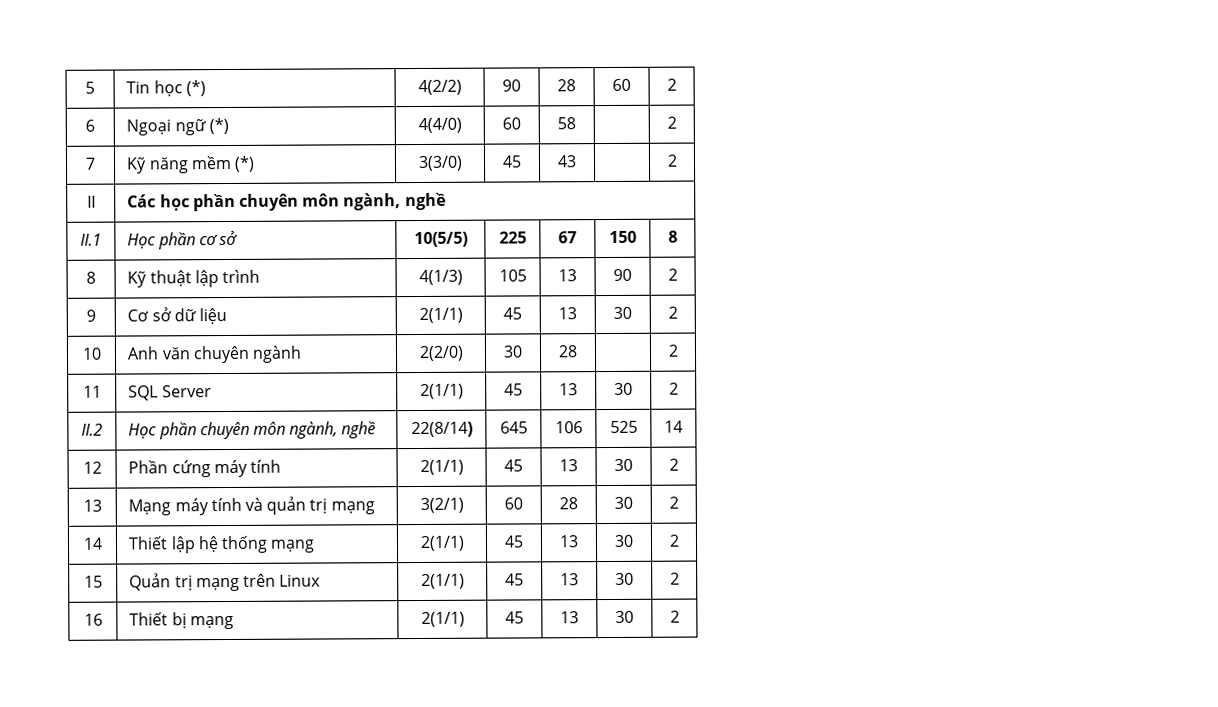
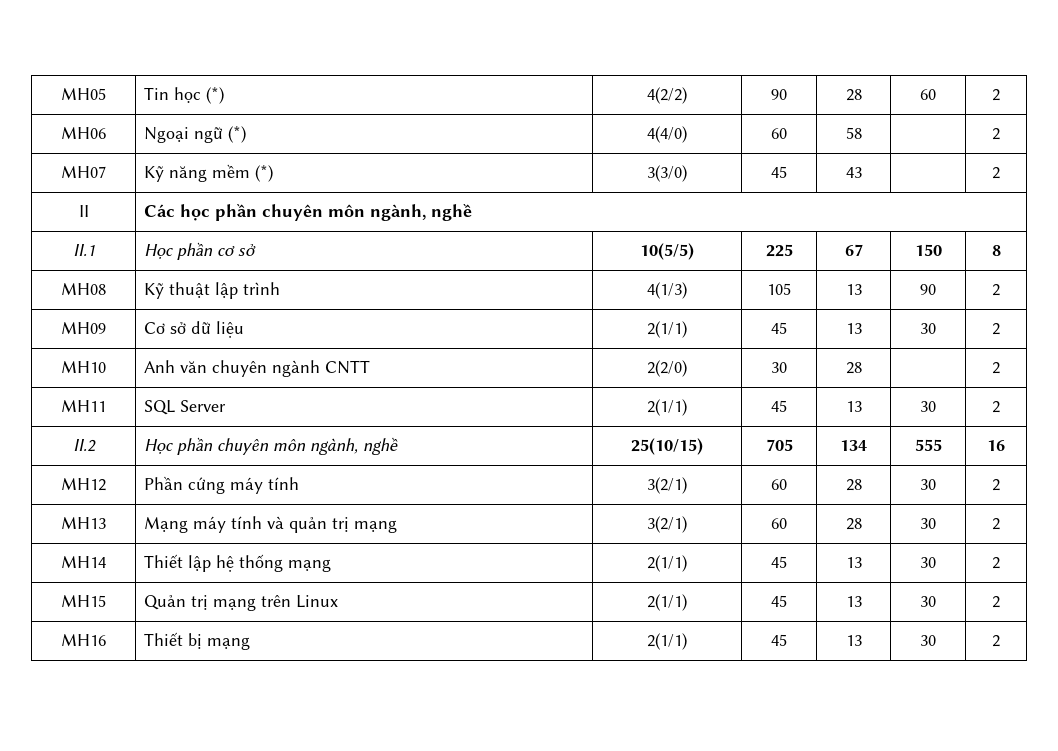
[85,81,95,94] 5 -> [61,88,106,100] MH05
[85,119,95,132] 6 -> [61,127,106,139] MH06
[85,157,96,170] 7 -> [61,166,106,178] MH07
[86,271,96,284] 8 -> [61,283,106,295] MH08
[86,309,96,322] 9 -> [61,322,106,334] MH09
[81,347,102,360] 10 -> [61,361,106,373] MH10
(302, 354) none -> [324,360,370,374] CNTT
[82,385,102,398] 11 -> [61,400,106,412] MH11
[410,421,473,438] [499,421,528,434] [554,421,583,434] [609,420,638,433] [664,420,683,433] [82,461,102,474] 22(8/14) | 645 | 106 | 525 | 14 // 12 -> [631,438,703,455] [765,439,793,451] [840,440,867,451] [914,439,942,451] [987,440,1005,451] [61,478,106,491] 25(10/15) | 705 | 134 | 555 | 16 // MH12
[419,459,464,475] [504,459,523,472] [559,459,578,472] [614,458,633,471] [668,458,679,471] [82,499,102,512] 2(1/1) | 45 | 13 | 30 | 2 // 13 -> [647,477,687,494] [771,479,787,490] [845,479,862,491] [920,479,936,490] [992,479,1000,491] [61,517,106,529] 3(2/1) | 60 | 28 | 30 | 2 // MH13
[82,537,103,550] 14 -> [61,556,106,568] MH14
[83,575,103,588] 15 -> [61,595,106,607] MH15
[83,613,103,626] 16 -> [61,634,106,646] MH16

